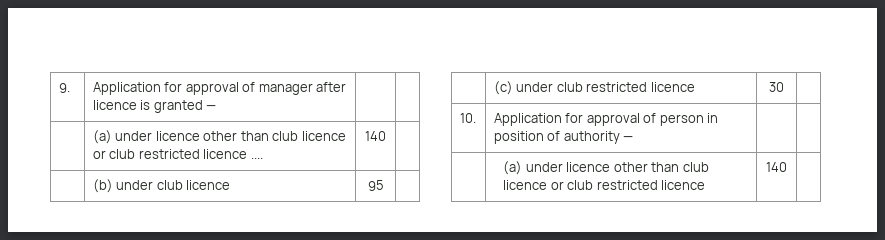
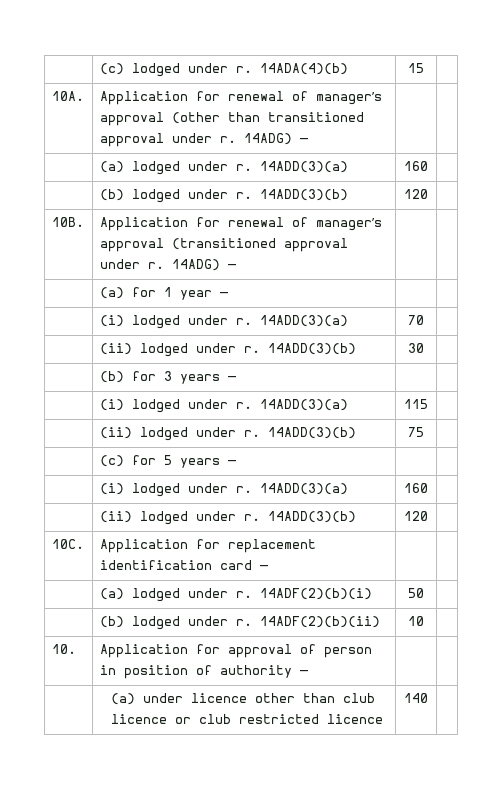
[58,83,70,93] [92,82,347,95] [92,100,217,113] [92,130,346,144] [92,149,263,159] [365,131,386,141] [92,179,231,193] [367,180,384,191] [493,81,695,95] [769,82,784,92] 9. | Application for approval of manager after licence is granted — | | // | (a) under licence other than club licence or club restricted licence .... | 140 | // | (b) under club licence | 95 | // | (c) under club restricted licence | 30 -> [99,63,348,77] [408,63,424,73] [51,91,84,101] [99,91,382,105] [99,112,364,126] [99,133,309,147] [99,161,348,175] [404,161,428,171] [99,189,348,203] [404,189,428,199] [51,217,84,227] [99,217,382,231] [99,238,348,252] [99,259,237,271] [99,287,229,300] [99,315,348,329] [408,315,424,325] [99,343,356,357] [408,343,424,353] [99,371,237,384] [99,399,348,413] [404,399,428,409] [99,427,356,441] [408,427,424,437] [99,455,237,468] [99,483,348,497] [404,483,428,493] [99,511,356,525] [404,511,428,521] [51,539,84,549] [99,539,316,553] [99,560,269,570] [99,588,372,602] [408,588,424,598] [99,616,380,630] [408,616,424,626] | (c) lodged under r. 14ADA(4)(b) | 15 | // 10A. | Application for renewal of manager’s approval (other than transitioned approval under r. 14ADG) — | | // | (a) lodged under r. 14ADD(3)(a) | 160 | // | (b) lodged under r. 14ADD(3)(b) | 120 | // 10B. | Application for renewal of manager’s approval (transitioned approval under r. 14ADG) — | | // | (a) for 1 year — | | // | (i) lodged under r. 14ADD(3)(a) | 70 | // | (ii) lodged under r. 14ADD(3)(b) | 30 | // | (b) for 3 years — | | // | (i) lodged under r. 14ADD(3)(a) | 115 | // | (ii) lodged under r. 14ADD(3)(b) | 75 | // | (c) for 5 years — | | // | (i) lodged under r. 14ADD(3)(a) | 160 | // | (ii) lodged under r. 14ADD(3)(b) | 120 | // 10C. | Application for replacement identification card — | | // | (a) lodged under r. 14ADF(2)(b)(i) | 50 | // | (b) lodged under r. 14ADF(2)(b)(ii) | 10

